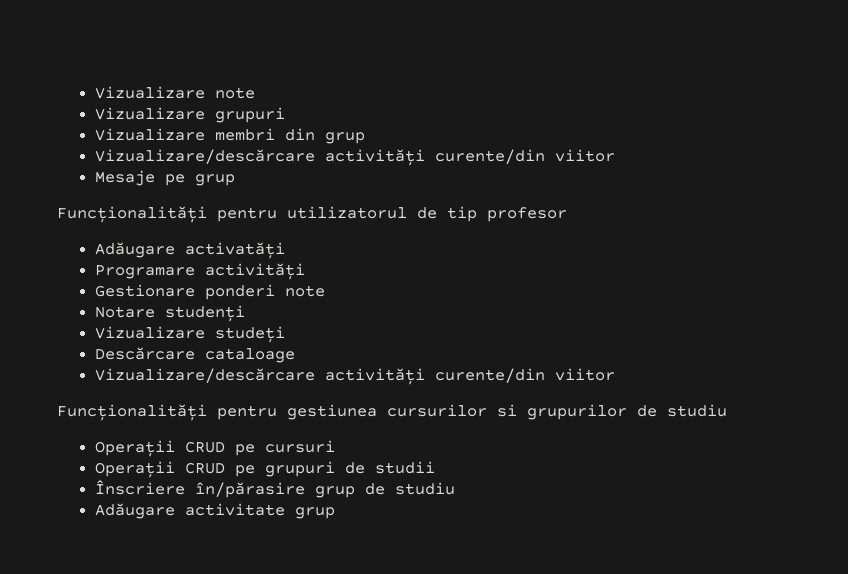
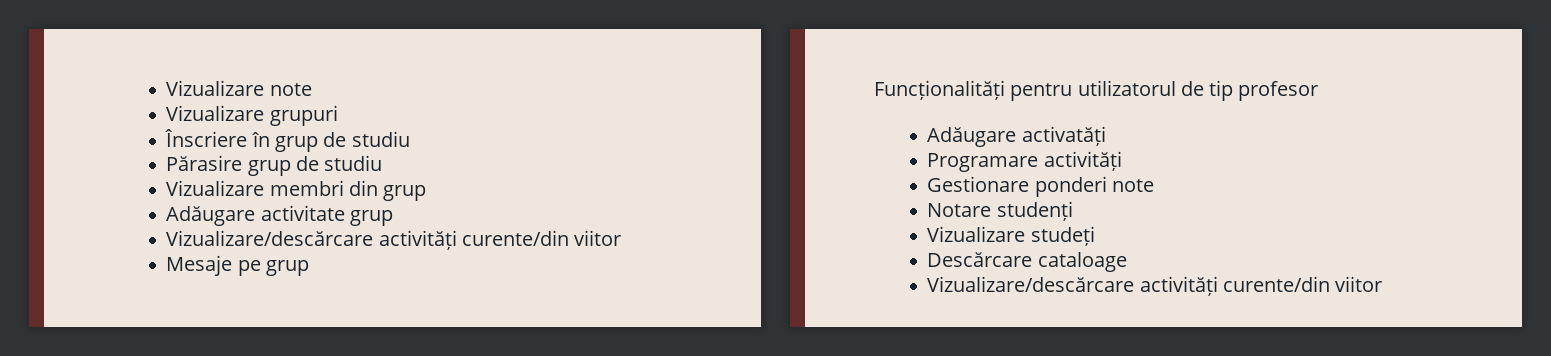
(286, 115) none -> [165,129,410,152] [166,155,383,176] // Înscriere în grup de studiu // Părasire grup de studiu
(366, 138) none -> [166,205,393,226] // Adăugare activitate grup
[57,404,727,421] [95,440,336,457] [95,461,436,478] [95,480,456,498] [95,503,336,519] // Funcționalități pentru gestiunea cursurilor si grupurilor de studiu // Operații CRUD pe cursuri // Operații CRUD pe grupuri de studii // Înscriere în/părasire grup de studiu // Adăugare activitate grup -> (1383, 284) none

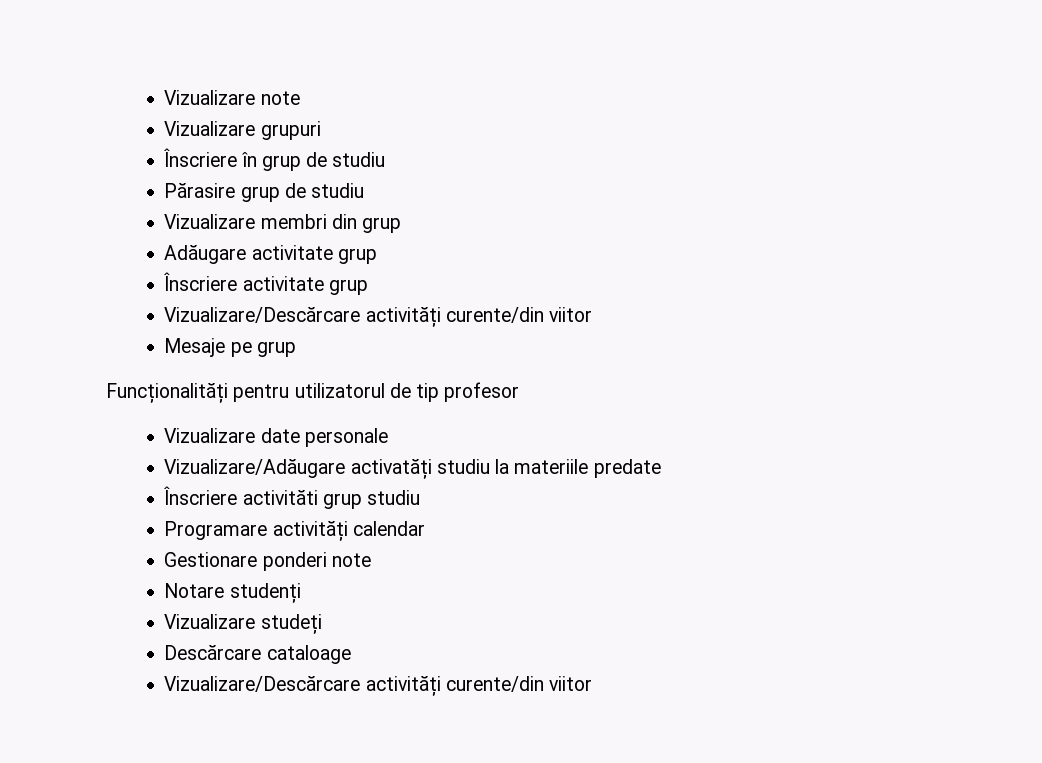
[166,230,374,246] Vizualizare/descărcare -> [164,272,368,295] [164,307,361,323] Înscriere activitate grup // Vizualizare/Descărcare
[927,126,1106,147] Adăugare activatăți -> [164,428,388,447] [164,459,661,479] [164,486,421,509] Vizualizare date personale // Vizualizare/Adăugare activatăți studiu la materiile predate // Înscriere activităti grup studiu
(1122, 161) none -> [352,521,425,536] calendar
[927,276,1135,292] Vizualizare/descărcare -> [164,676,361,692] Vizualizare/Descărcare

